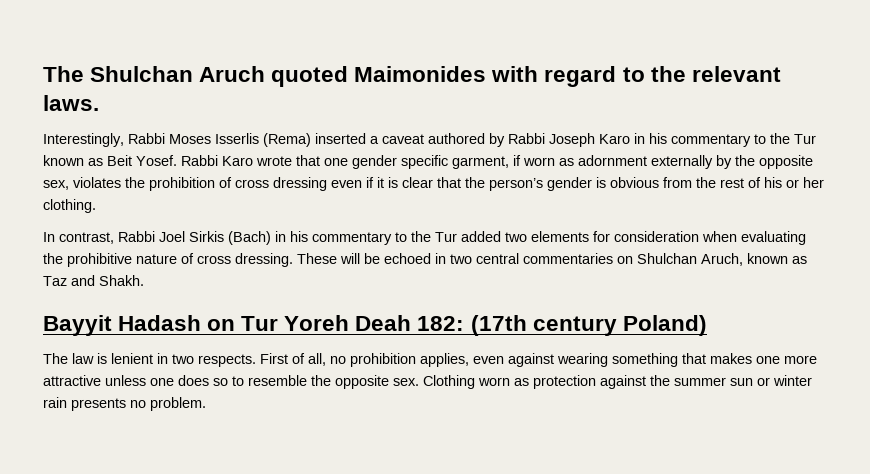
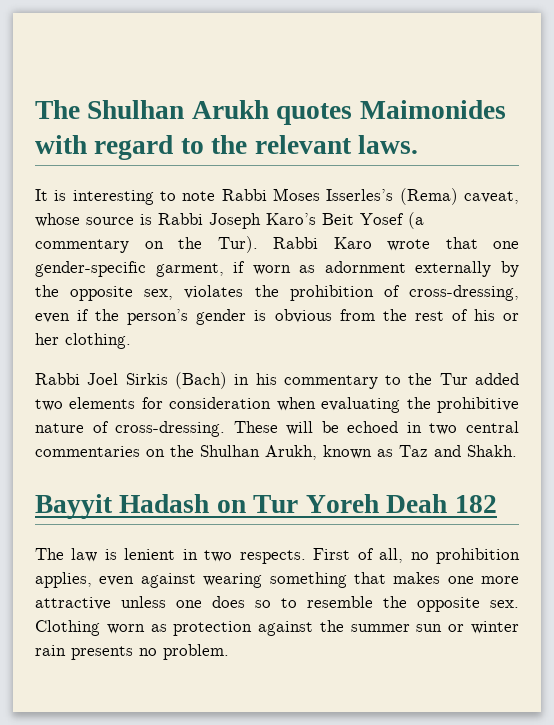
[43,66,349,87] The Shulchan Aruch quoted -> [35,100,353,125] The Shulhan Arukh quotes
[43,133,816,147] [43,155,177,166] Interestingly, Rabbi Moses Isserlis (Rema) inserted a caveat authored by Rabbi Joseph Karo in his commentary to the Tur known as Beit Yosef. -> [35,188,519,205] [35,212,424,229] [35,236,258,253] It is interesting to note Rabbi Moses Isserles’s (Rema) caveat, whose source is Rabbi Joseph Karo’s Beit Yosef (a commentary on the Tur).
[352,155,448,169] gender specific -> [35,261,146,277] gender-specific
[235,177,461,191] cross dressing even if it is clear that -> [409,285,519,301] [35,309,90,323] cross-dressing, even if
[43,232,114,244] In contrast, -> (131, 341) none
[197,253,293,267] cross dressing. -> [115,421,226,437] cross-dressing.
[637,253,743,266] Shulchan Aruch, -> [170,445,317,460] the Shulhan Arukh,
[417,315,707,336] 182: (17th century Poland) -> [454,495,497,513] 182

